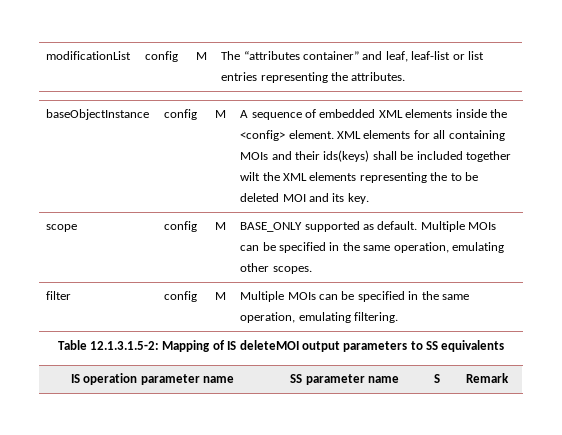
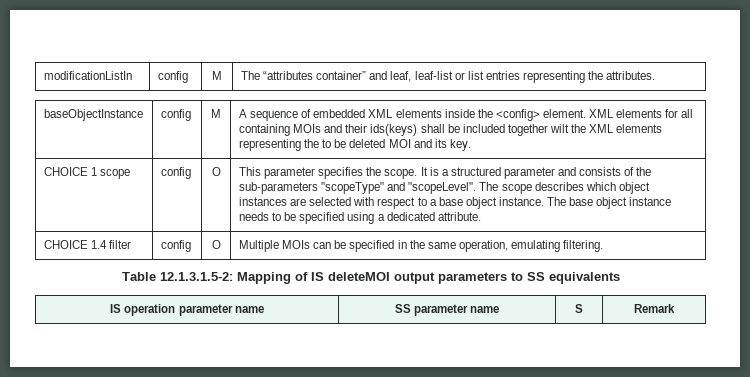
[46,51,132,60] modificationList -> [43,71,132,80] modificationListIn
(369, 198) none -> [43,167,98,176] CHOICE 1
[214,222,226,230] [240,221,497,232] [240,242,504,253] [240,263,312,274] M | BASE_ONLY supported as default. Multiple MOIs can be specified in the same operation, emulating other scopes. // -> [211,167,221,176] [238,167,652,179] [238,182,650,194] [238,197,672,209] [238,212,481,224] [43,240,108,249] O | This parameter specifies the scope. It is a structured parameter and consists of the sub-parameters "scopeType" and "scopeLevel". The scope describes which object instances are selected with respect to a base object instance. The base object instance needs to be specified using a dedicated attribute. // CHOICE 1.4
[214,292,226,300] M -> [211,240,221,249] O

